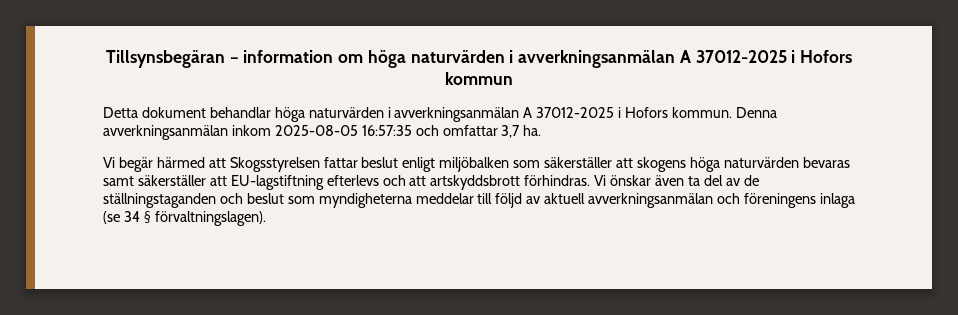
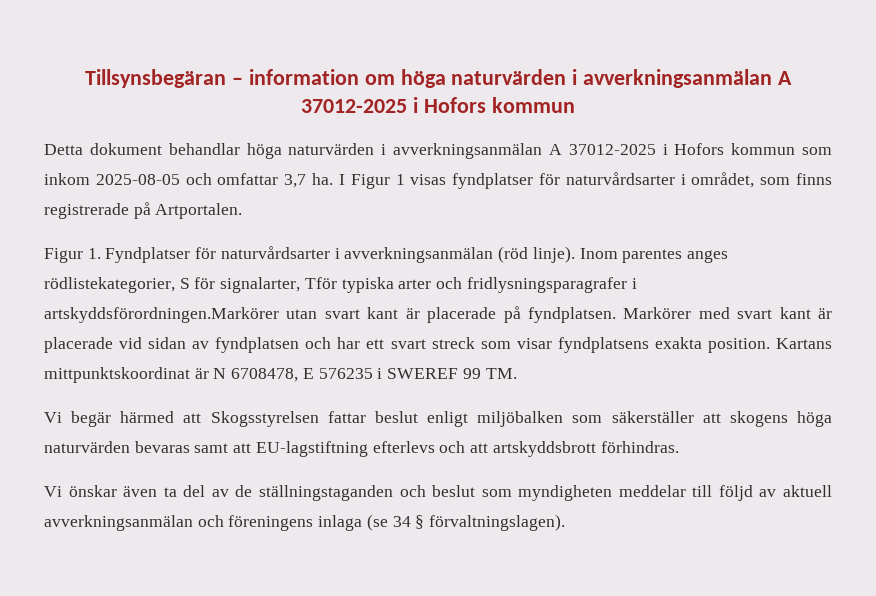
[672,107,777,118] [103,125,228,140] kommun. Denna avverkningsanmälan -> [731,143,833,155] kommun som
[361,125,412,136] 16:57:35 -> (180, 179) none
(542, 130) none -> [338,172,832,189] [44,202,243,219] [44,246,728,263] [44,277,637,293] [44,306,832,323] [44,337,833,353] [44,367,517,383] I Figur 1 visas fyndplatser för naturvårdsarter i området, som finns registrerade på Artportalen. // Figur 1. Fyndplatser för naturvårdsarter i avverkningsanmälan (röd linje). Inom parentes anges rödlistekategorier, S för signalarter, Tför typiska arter och fridlysningsparagrafer i artskyddsförordningen.Markörer utan svart kant är placerade på fyndplatsen. Markörer med svart kant är placerade vid sidan av fyndplatsen och har ett svart streck som visar fyndplatsens exakta position. Kartans mittpunktskoordinat är N 6708478, E 576235 i SWEREF 99 TM.
[137,175,206,186] säkerställer -> (229, 448) none
(591, 180) none -> (679, 447) //
[318,193,412,208] myndigheterna -> [518,485,613,501] myndigheten

